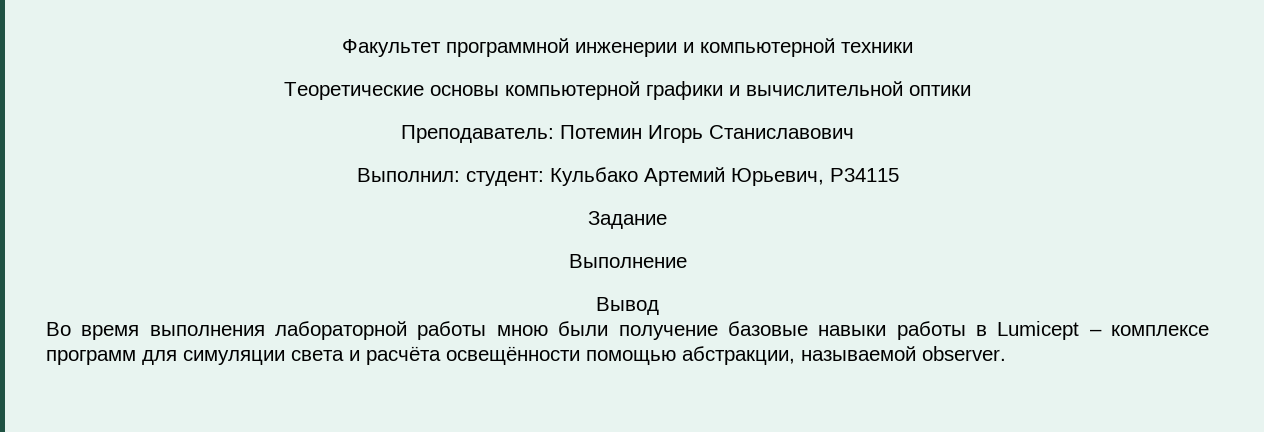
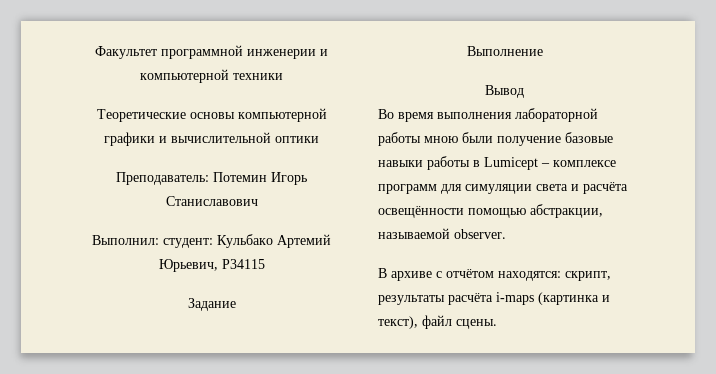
(1006, 353) none -> [378,268,611,281] [378,292,610,305] [378,315,497,329] // В архиве с отчётом находятся: скрипт, результаты расчёта i-maps (картинка и текст), файл сцены.

